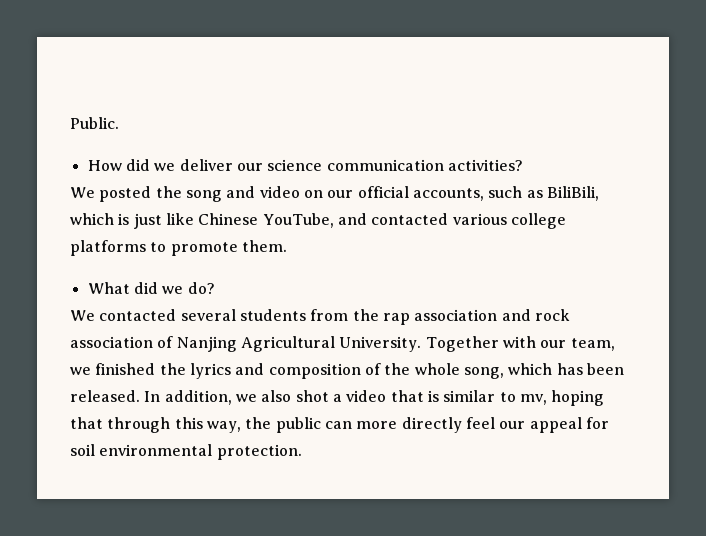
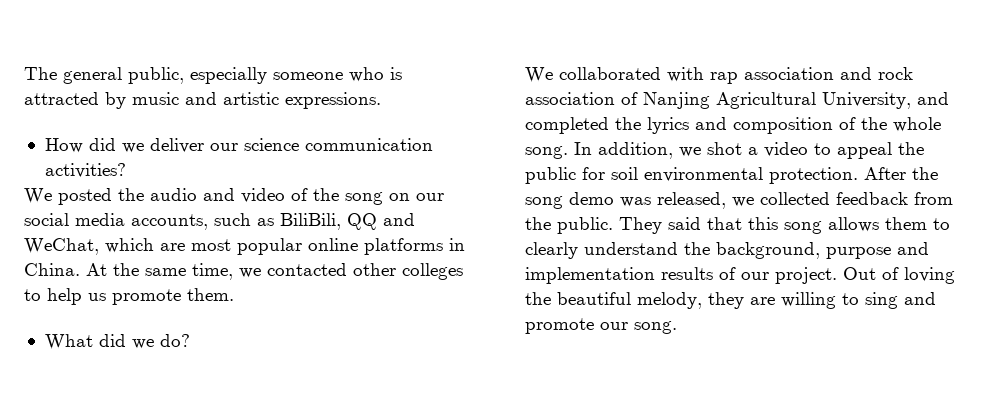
[70,117,119,129] Public. -> [24,67,402,84] [24,92,381,109] The general public, especially someone who is attracted by music and artistic expressions.
[185,190,222,202] song -> [150,188,197,201] audio
[303,186,599,201] [70,213,566,229] [70,240,167,256] on our official accounts, such as BiliBili, which is just like Chinese YouTube, and contacted various college platforms to -> [291,188,444,205] [24,213,415,230] [24,238,465,255] [24,263,463,280] [24,288,106,305] of the song on our social media accounts, such as BiliBili, QQ and WeChat, which are most popular online platforms in China. At the same time, we contacted other colleges to help us
[99,309,379,321] contacted several students from the -> [559,67,704,82] collaborated with
[339,336,615,352] [70,363,156,375] University. Together with our team, we finished -> [822,92,949,109] [525,117,609,134] University, and completed
[463,363,624,379] [70,390,140,402] song, which has been released. -> [525,146,568,159] song.
[261,390,292,402] also -> (701, 152) none
[390,390,605,406] [70,417,609,433] [70,444,302,460] that is similar to mv, hoping that through this way, the public can more directly feel our appeal for soil environmental protection. -> [814,142,924,159] [525,167,938,184] [525,192,953,209] [525,217,950,234] [525,242,929,259] [525,267,955,284] [525,292,936,309] [525,318,677,334] to appeal the public for soil environmental protection. After the song demo was released, we collected feedback from the public. They said that this song allows them to clearly understand the background, purpose and implementation results of our project. Out of loving the beautiful melody, they are willing to sing and promote our song.

